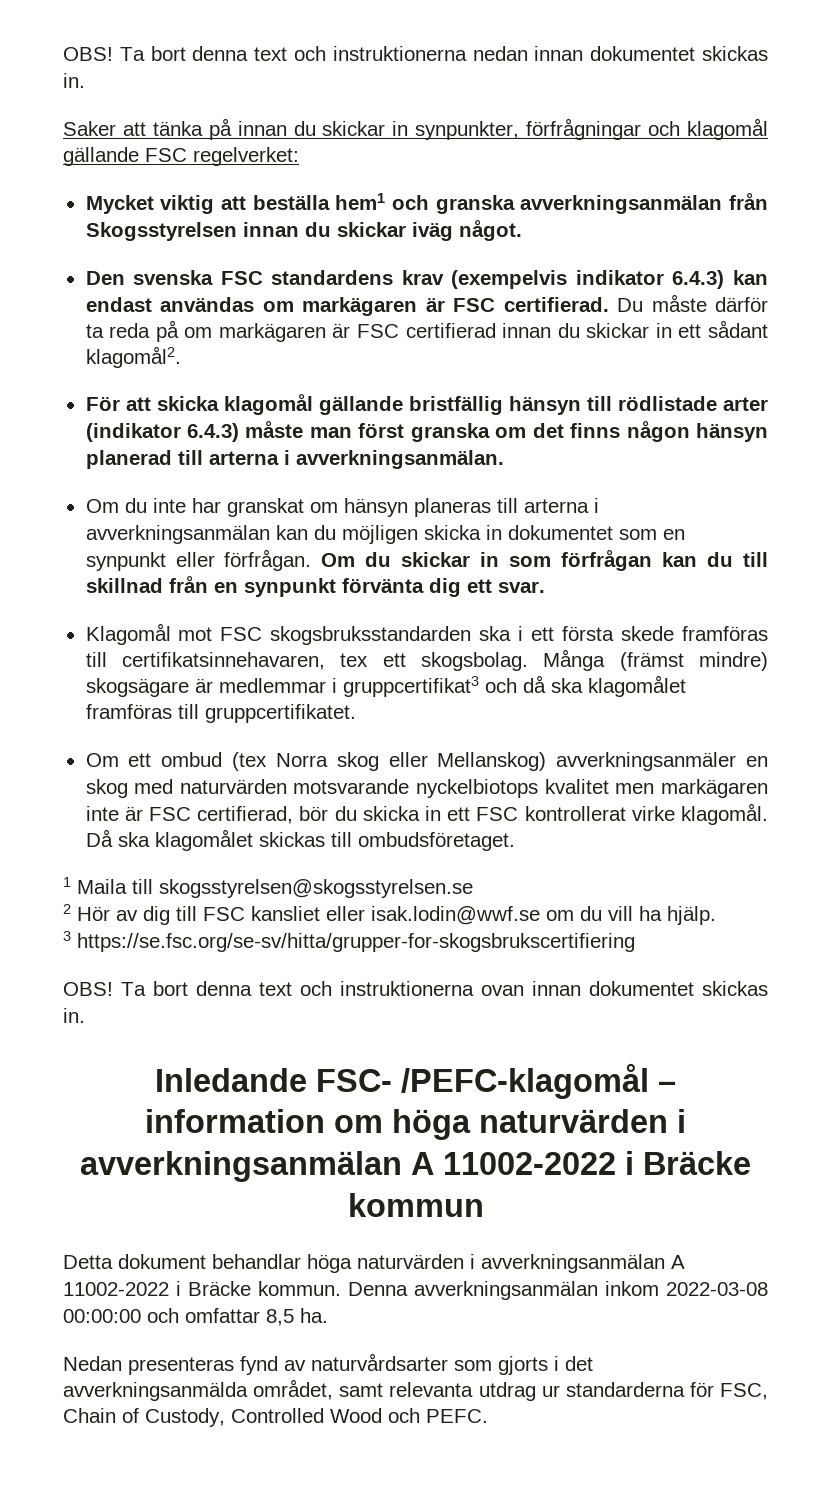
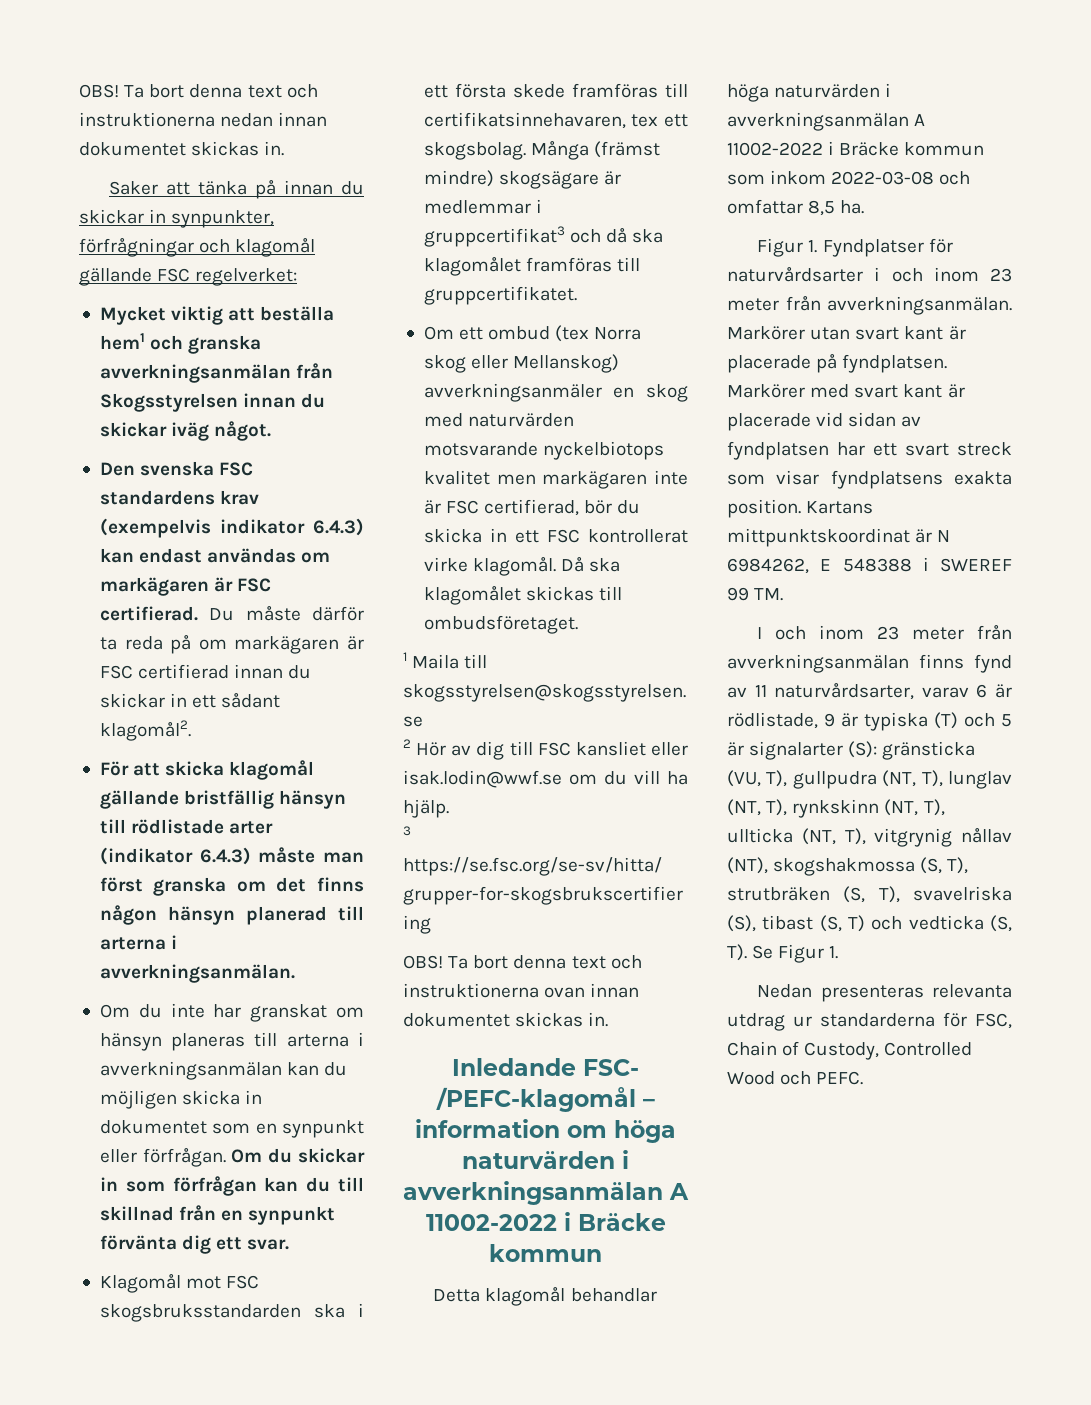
[118,1254,206,1269] dokument -> [485,1287,566,1306] klagomål
[258,1281,598,1300] kommun. Denna avverkningsanmälan -> [904,142,985,156] [727,174,765,185] kommun som
[63,1309,141,1323] 00:00:00 -> (935, 178) none
[63,1353,593,1375] [63,1379,384,1401] Nedan presenteras fynd av naturvårdsarter som gjorts i det avverkningsanmälda området, samt -> [757,238,953,257] [727,267,1012,282] [727,296,1012,315] [727,326,966,340] [727,354,948,373] [727,384,965,398] [727,412,922,431] [727,441,1012,460] [727,470,1012,489] [727,499,874,518] [727,528,951,547] [727,557,1012,574] [727,587,784,601] [757,625,1012,640] [727,654,1012,673] [727,683,1012,700] [727,712,1012,731] [727,741,976,760] [727,770,1012,789] [727,799,945,818] [727,828,1012,847] [727,857,969,876] [727,886,1012,903] [727,915,1012,932] [727,944,839,963] [757,984,924,1002] Figur 1. Fyndplatser för naturvårdsarter i och inom 23 meter från avverkningsanmälan. Markörer utan svart kant är placerade på fyndplatsen. Markörer med svart kant är placerade vid sidan av fyndplatsen har ett svart streck som visar fyndplatsens exakta position. Kartans mittpunktskoordinat är N 6984262, E 548388 i SWEREF 99 TM. // I och inom 23 meter från avverkningsanmälan finns fynd av 11 naturvårdsarter, varav 6 är rödlistade, 9 är typiska (T) och 5 är signalarter (S): gränsticka (VU, T), gullpudra (NT, T), lunglav (NT, T), rynkskinn (NT, T), ullticka (NT, T), vitgrynig nållav (NT), skogshakmossa (S, T), strutbräken (S, T), svavelriska (S), tibast (S, T) och vedticka (S, T). Se Figur 1. // Nedan presenteras

